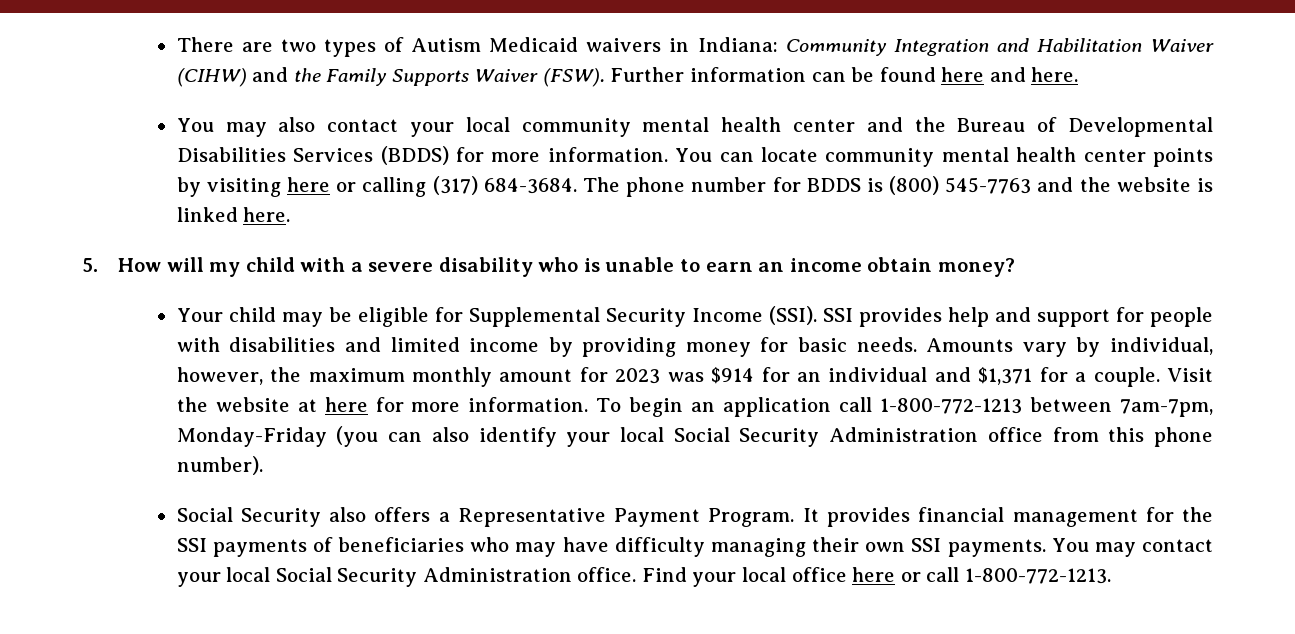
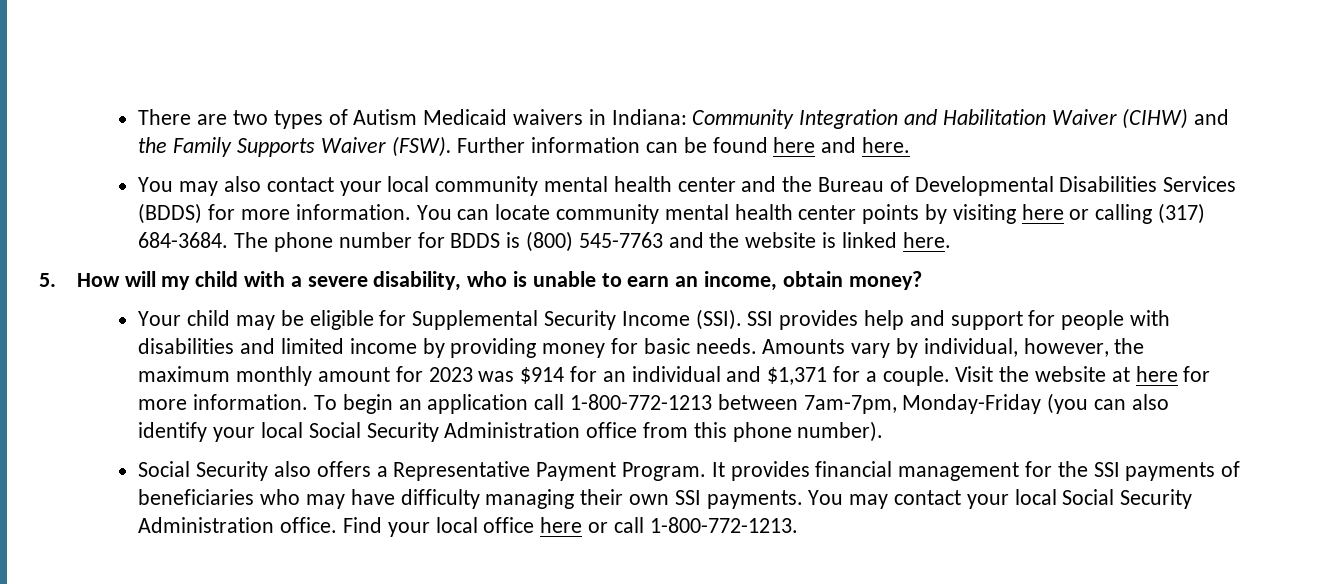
[438,257,533,277] disability -> [373,271,462,291] disability,
[789,258,862,272] income -> [704,271,778,291] income,

